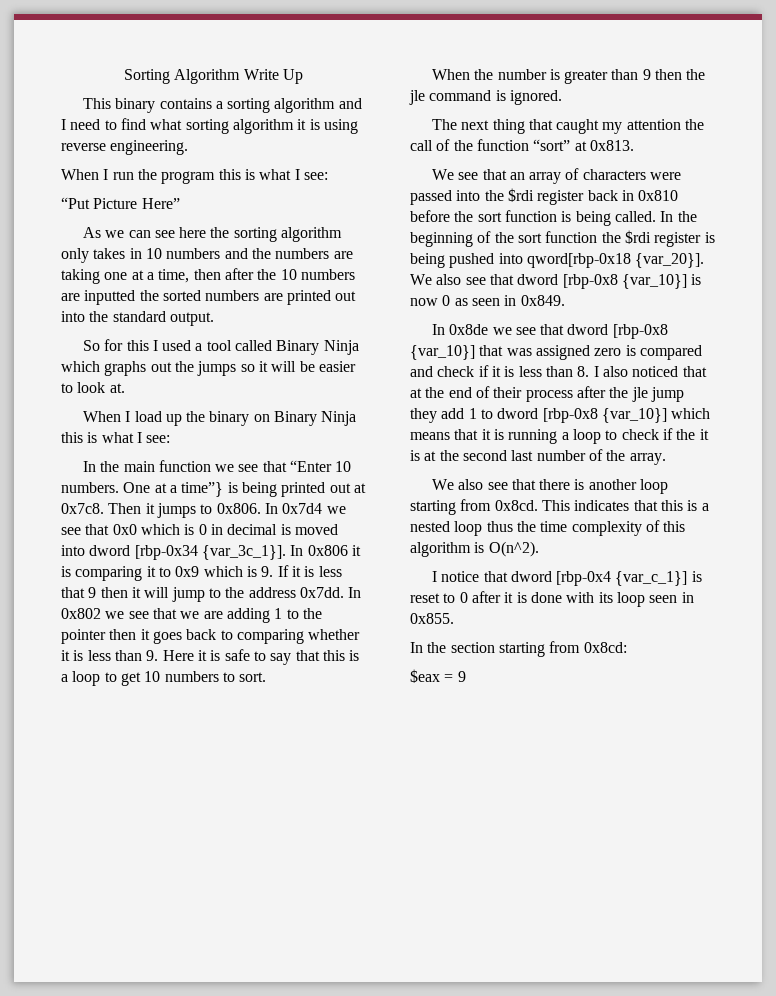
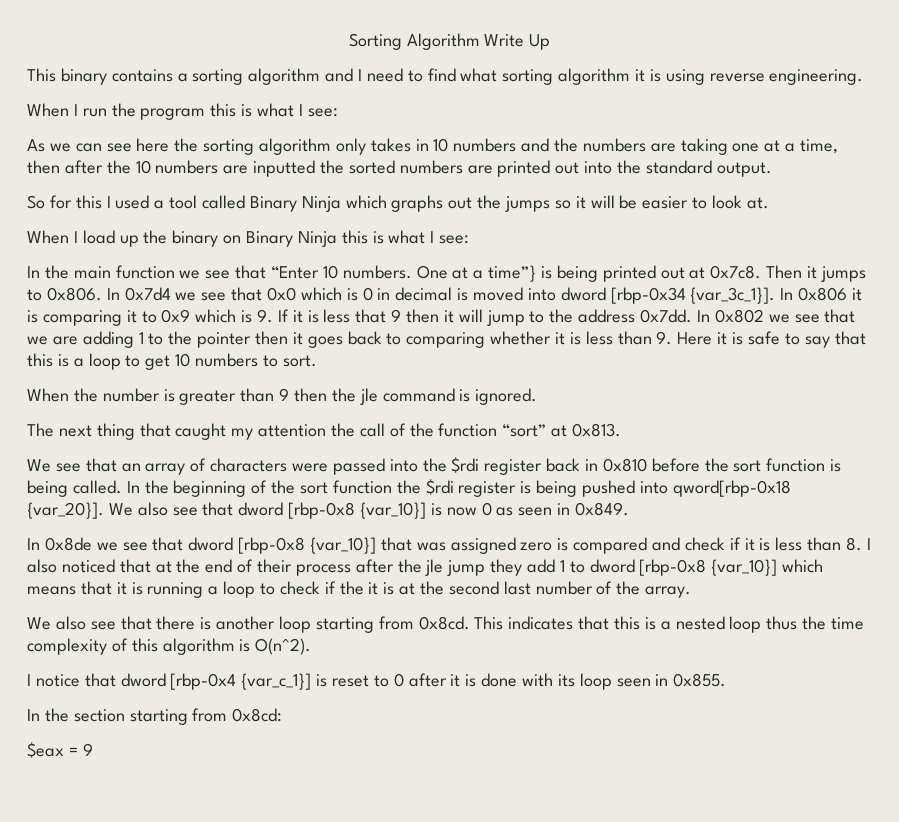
[61,197,180,209] // “Put Picture Here” -> (338, 112) none

